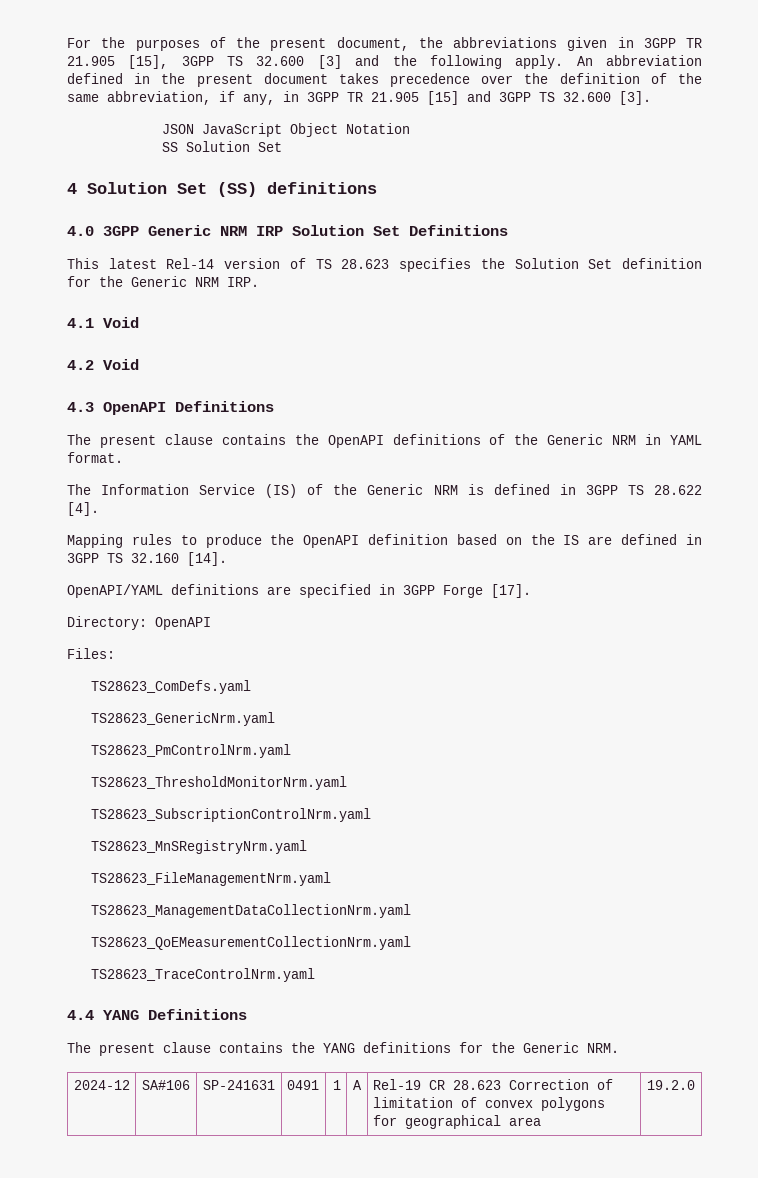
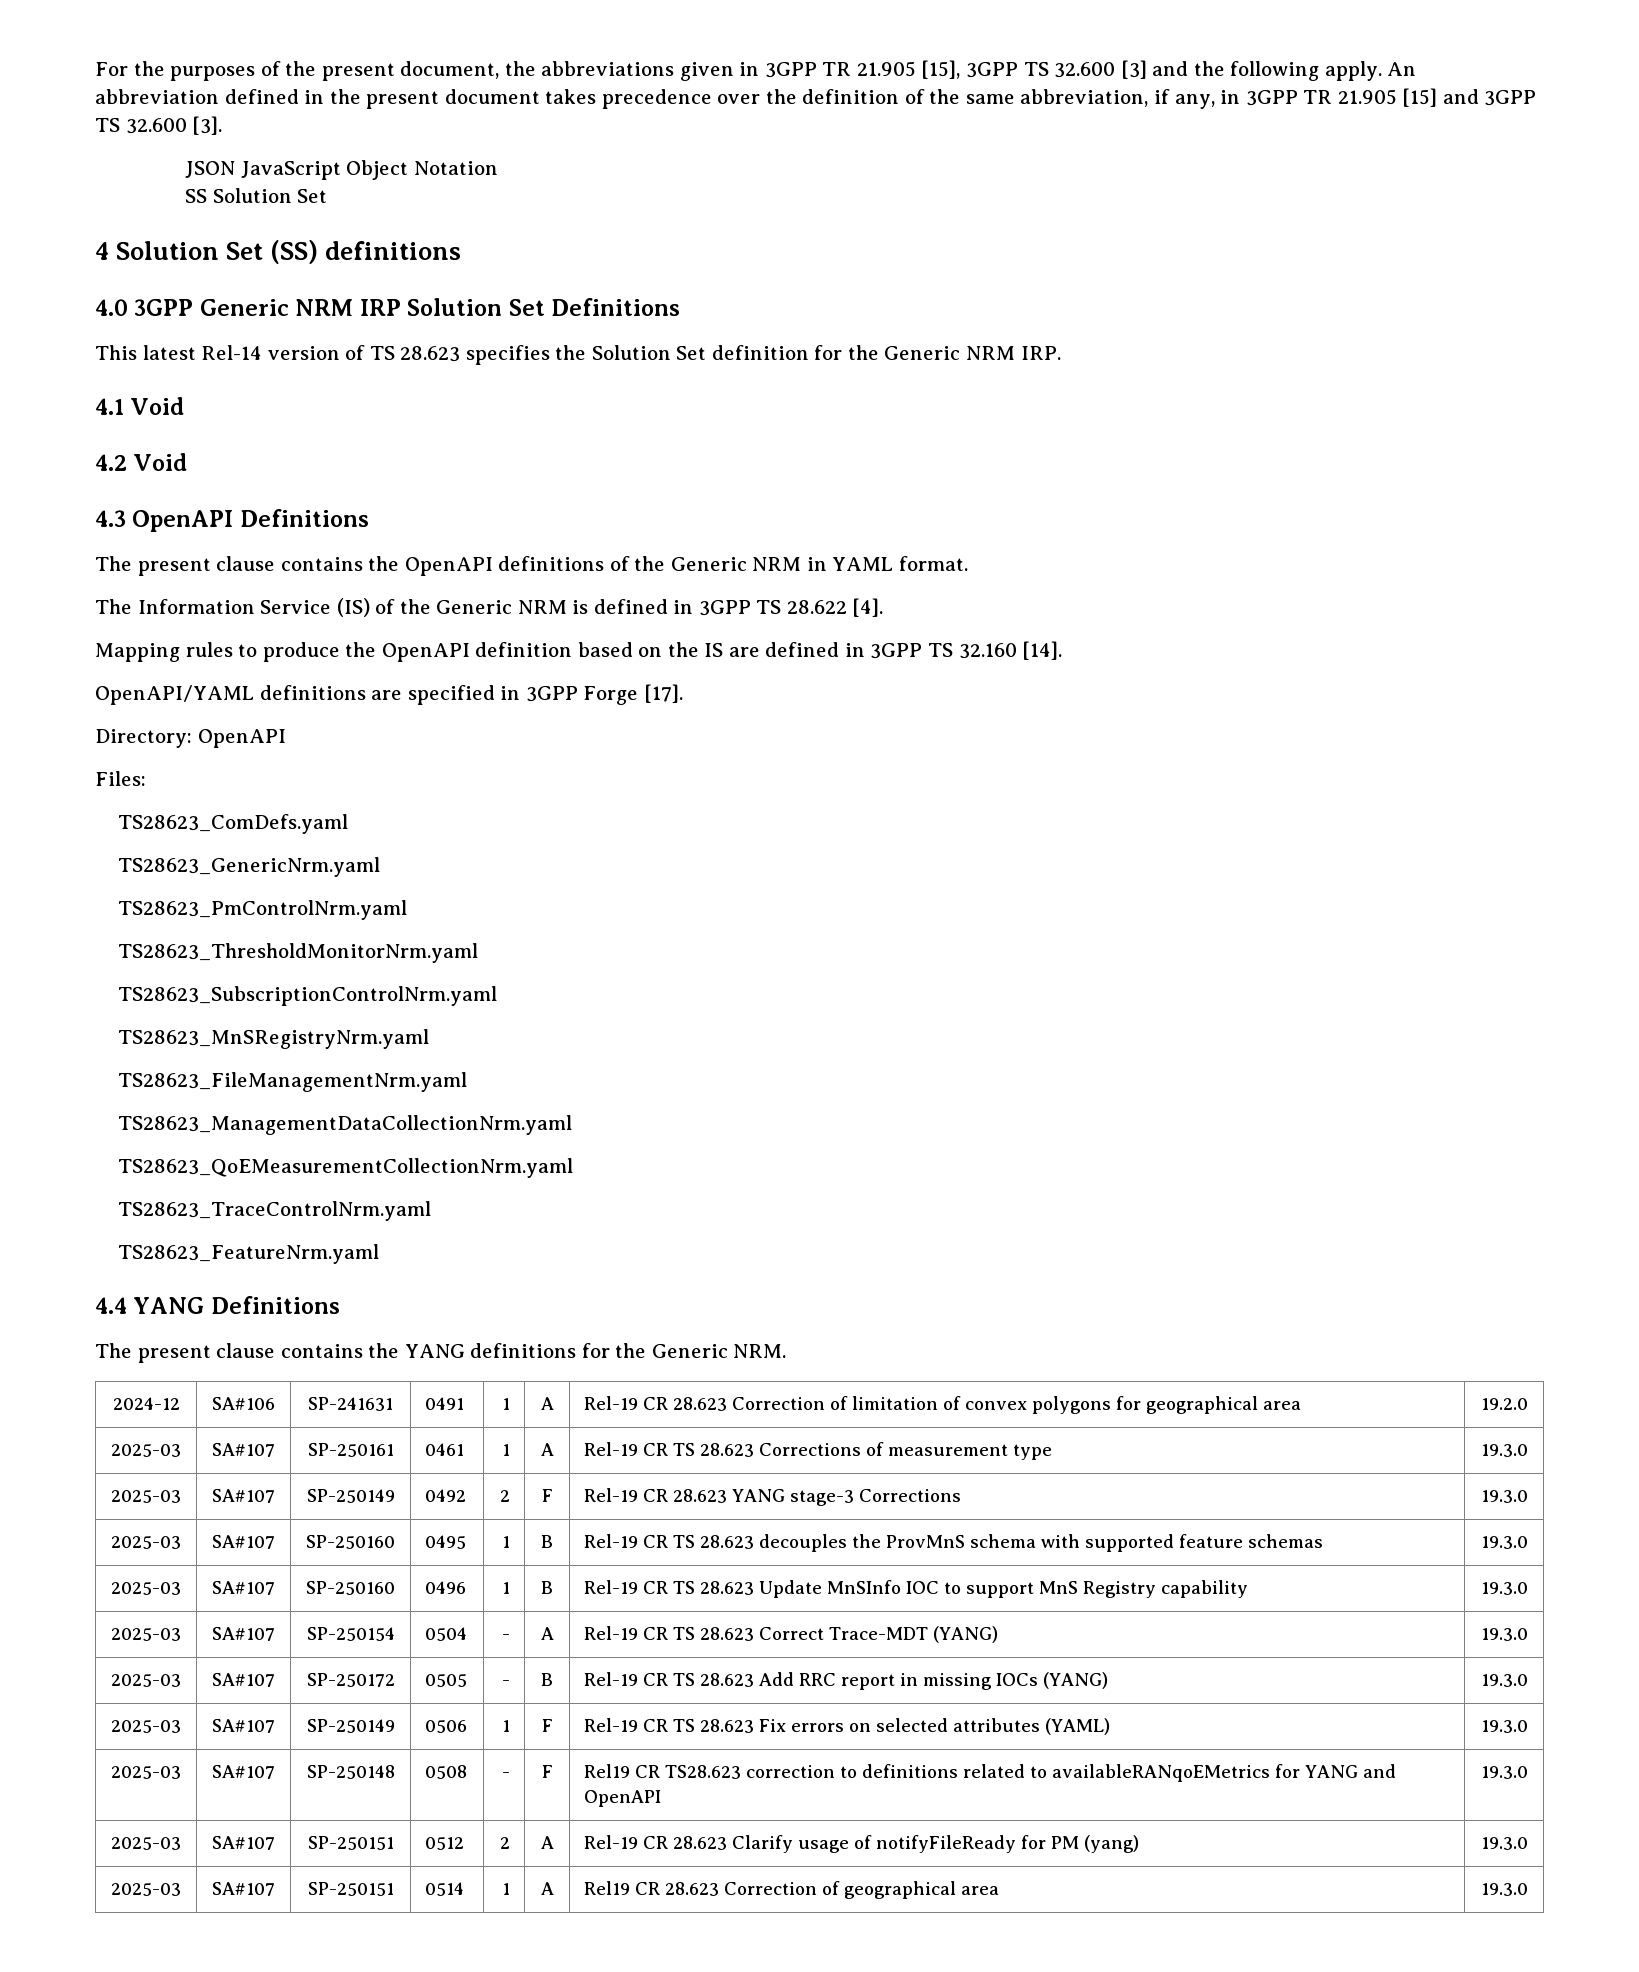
(315, 975) none -> [117,1244,379,1264] // TS28623_FeatureNrm.yaml
(695, 1085) none -> [111,1444,181,1457] [212,1443,275,1457] [307,1443,394,1457] [425,1443,465,1456] [501,1444,510,1456] [540,1443,554,1456] [584,1442,1053,1460] [1480,1444,1528,1457] [111,1490,181,1503] [212,1489,275,1503] [306,1489,395,1503] [425,1489,467,1502] [499,1490,510,1502] [541,1489,553,1502] [584,1488,962,1506] [1480,1490,1528,1503] [111,1536,181,1549] [212,1535,275,1549] [306,1535,395,1549] [425,1535,467,1549] [501,1536,510,1548] [541,1535,553,1548] [584,1534,1324,1552] [1480,1536,1528,1549] [111,1582,181,1595] [212,1581,275,1595] [306,1581,395,1595] [425,1581,467,1594] [501,1582,510,1594] [541,1581,553,1594] [584,1580,1249,1598] [1480,1582,1528,1595] [111,1628,181,1641] [212,1627,275,1641] [306,1627,395,1641] [425,1627,468,1641] [501,1634,510,1640] [540,1627,554,1640] [584,1626,999,1643] [1480,1628,1528,1641] [111,1674,181,1687] [212,1673,275,1687] [306,1673,395,1687] [425,1674,468,1687] [501,1680,510,1686] [541,1673,553,1686] [584,1672,1109,1690] [1480,1674,1528,1687] [111,1720,181,1733] [212,1719,275,1733] [306,1719,395,1733] [425,1720,468,1733] [501,1720,510,1732] [541,1719,553,1732] [584,1718,1111,1735] [1480,1720,1528,1733] [111,1766,181,1779] [212,1765,275,1779] [306,1765,395,1779] [425,1765,468,1779] [501,1772,510,1778] [541,1765,553,1778] [584,1764,1397,1782] [584,1790,662,1807] [1480,1766,1528,1779] [111,1837,181,1850] [212,1836,275,1850] [307,1836,394,1850] [425,1837,465,1850] [499,1837,510,1849] [540,1836,554,1849] [584,1835,1140,1853] [1480,1837,1528,1850] [111,1883,181,1896] [212,1882,275,1896] [307,1882,394,1896] [425,1882,465,1896] [501,1883,510,1895] [540,1882,554,1895] [584,1881,1000,1899] [1480,1883,1528,1896] // 2025-03 | SA#107 | SP-250161 | 0461 | 1 | A | Rel-19 CR TS 28.623 Corrections of measurement type | 19.3.0 // 2025-03 | SA#107 | SP-250149 | 0492 | 2 | F | Rel-19 CR 28.623 YANG stage-3 Corrections | 19.3.0 // 2025-03 | SA#107 | SP-250160 | 0495 | 1 | B | Rel-19 CR TS 28.623 decouples the ProvMnS schema with supported feature schemas | 19.3.0 // 2025-03 | SA#107 | SP-250160 | 0496 | 1 | B | Rel-19 CR TS 28.623 Update MnSInfo IOC to support MnS Registry capability | 19.3.0 // 2025-03 | SA#107 | SP-250154 | 0504 | - | A | Rel-19 CR TS 28.623 Correct Trace-MDT (YANG) | 19.3.0 // 2025-03 | SA#107 | SP-250172 | 0505 | - | B | Rel-19 CR TS 28.623 Add RRC report in missing IOCs (YANG) | 19.3.0 // 2025-03 | SA#107 | SP-250149 | 0506 | 1 | F | Rel-19 CR TS 28.623 Fix errors on selected attributes (YAML) | 19.3.0 // 2025-03 | SA#107 | SP-250148 | 0508 | - | F | Rel19 CR TS28.623 correction to definitions related to availableRANqoEMetrics for YANG and OpenAPI | 19.3.0 // 2025-03 | SA#107 | SP-250151 | 0512 | 2 | A | Rel-19 CR 28.623 Clarify usage of notifyFileReady for PM (yang) | 19.3.0 // 2025-03 | SA#107 | SP-250151 | 0514 | 1 | A | Rel19 CR 28.623 Correction of geographical area | 19.3.0

